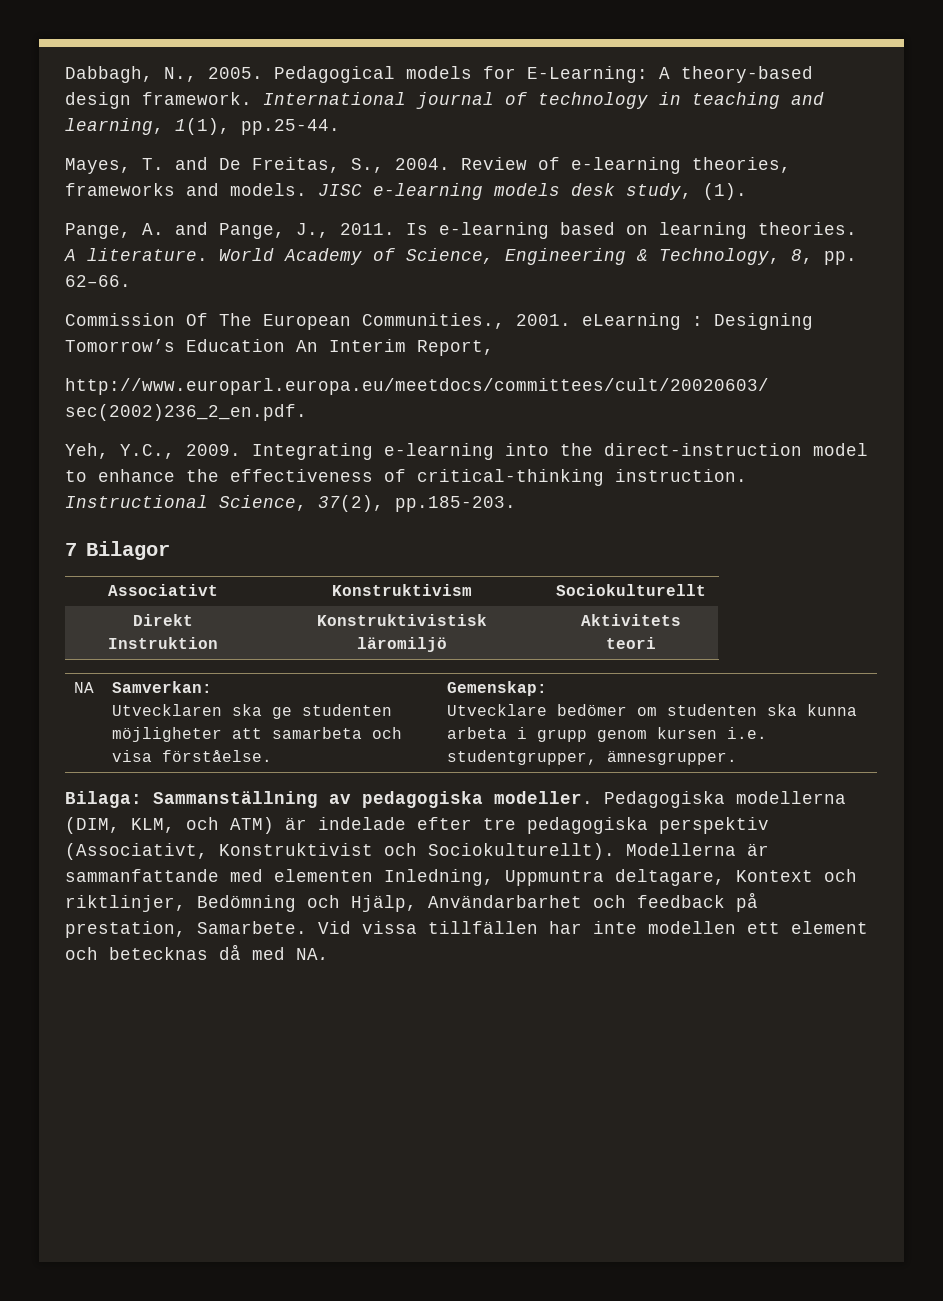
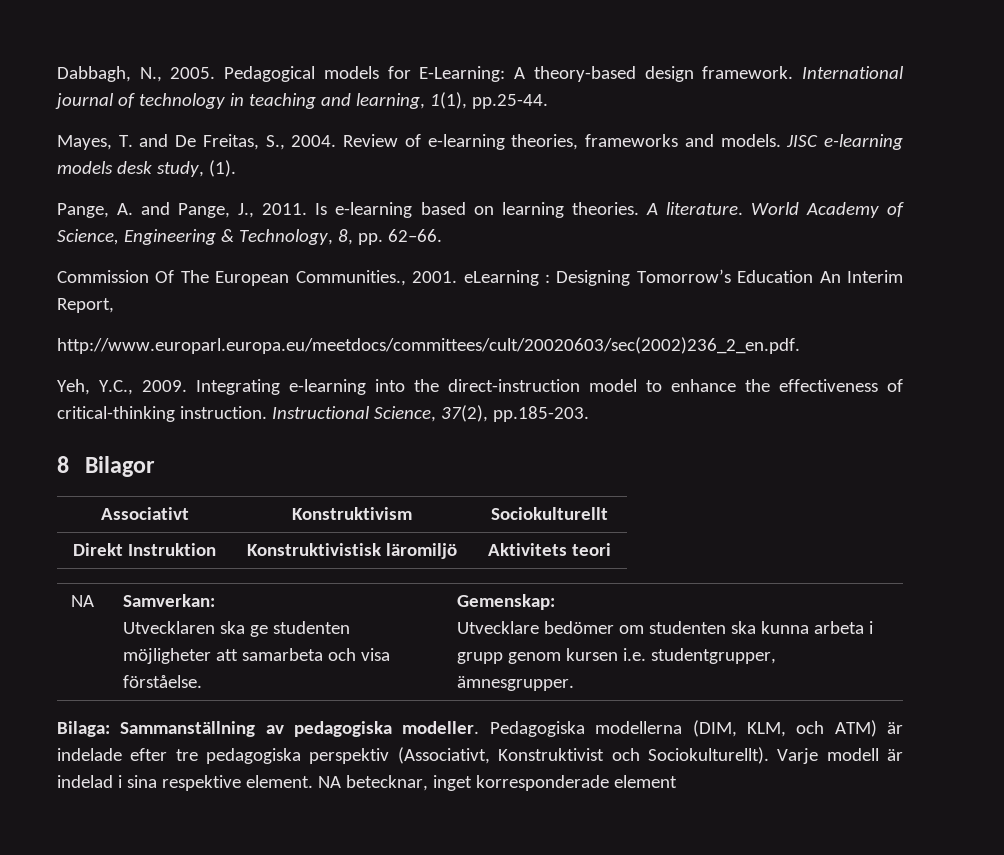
[65,543,77,556] 7 -> [57,456,69,473] 8
[626,843,769,856] [65,869,857,886] [65,892,758,912] [65,921,868,938] [65,944,329,960] Modellerna är sammanfattande med elementen Inledning, Uppmuntra deltagare, Kontext och riktlinjer, Bedömning och Hjälp, Användarbarhet och feedback på prestation, Samarbete. Vid vissa tillfällen har inte modellen ett element och betecknas då med NA. -> [777,748,904,764] [57,775,677,791] Varje modell är indelad i sina respektive element. NA betecknar, inget korresponderade element

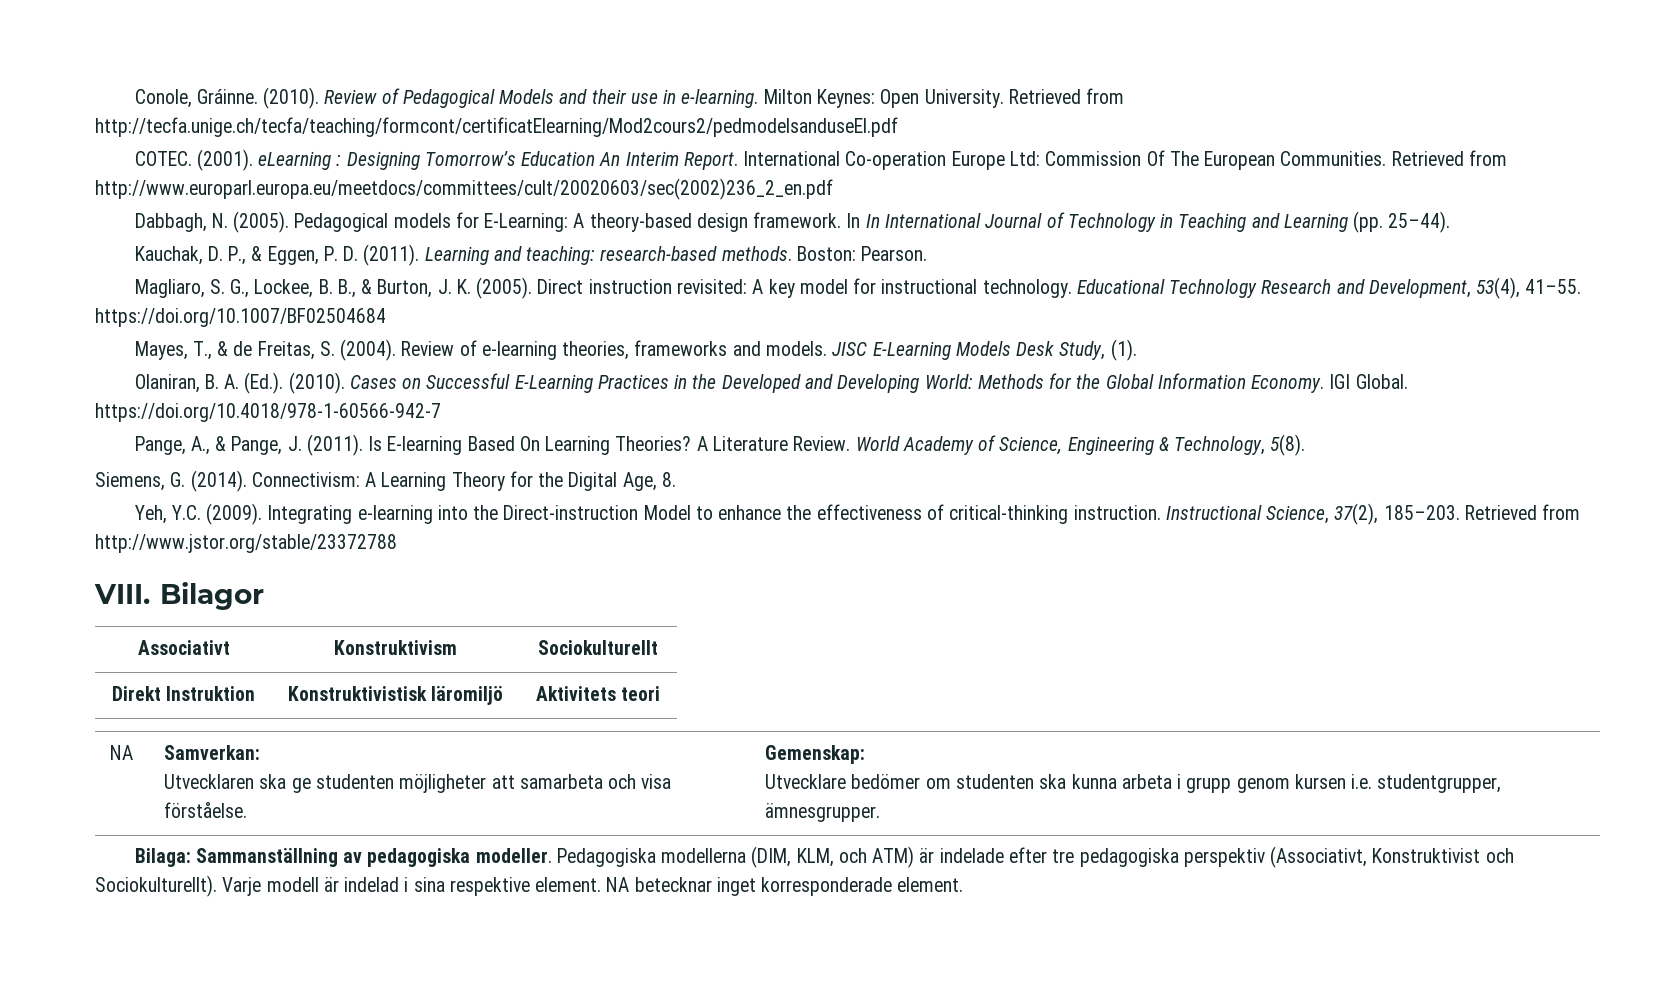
[57,66,216,82] Dabbagh, N., 2005. -> [134,87,1125,109] [95,117,898,137] [134,149,1507,171] [95,178,833,200] [134,211,290,233] Conole, Gráinne. (2010). Review of Pedagogical Models and their use in e-learning. Milton Keynes: Open University. Retrieved from http://tecfa.unige.ch/tecfa/teaching/formcont/certificatElearning/Mod2cours2/pedmodelsanduseEl.pdf // COTEC. (2001). eLearning : Designing Tomorrow’s Education An Interim Report. International Co-operation Europe Ltd: Commission Of The European Communities. Retrieved from http://www.europarl.europa.eu/meetdocs/committees/cult/20020603/sec(2002)236_2_en.pdf // Dabbagh, N. (2005).
[802,66,905,79] [55,92,548,109] [57,134,337,150] International journal of technology in teaching and learning, 1(1), pp.25-44. // Mayes, T. and De Freitas, S., 2004. -> [846,211,1451,233] [134,244,928,266] [134,277,1582,299] [95,308,386,327] [134,339,397,361] In In International Journal of Technology in Teaching and Learning (pp. 25–44). // Kauchak, D. P., & Eggen, P. D. (2011). Learning and teaching: research-based methods. Boston: Pearson. // Magliaro, S. G., Lockee, B. B., & Burton, J. K. (2005). Direct instruction revisited: A key model for instructional technology. Educational Technology Research and Development, 53(4), 41–55. https://doi.org/10.1007/BF02504684 // Mayes, T., & de Freitas, S. (2004).
[824,134,904,150] [57,160,236,177] [57,202,743,218] e-learning models desk study, (1). // Pange, A. and Pange, J., 2011. Is e-learning based on learning theories. A literature. -> [872,339,1137,361] [134,372,1408,394] [95,403,441,422] [134,434,851,456] E-Learning Models Desk Study, (1). // Olaniran, B. A. (Ed.). (2010). Cases on Successful E-Learning Practices in the Developed and Developing World: Methods for the Global Information Economy. IGI Global. https://doi.org/10.4018/978-1-60566-942-7 // Pange, A., & Pange, J. (2011). Is E-learning Based On Learning Theories? A Literature Review.
[337,229,442,245] [57,269,903,286] [57,298,114,313] [57,337,800,354] 8, pp. 62–66. // Commission Of The European Communities., 2001. eLearning : Designing Tomorrow’s Education An Interim Report, // http://www.europarl.europa.eu/meetdocs/committees/cult/20020603/sec(2002)236_2_en.pdf. -> [1270,434,1306,456] [95,470,676,492] 5(8). // Siemens, G. (2014). Connectivism: A Learning Theory for the Digital Age, 8.
[99,380,187,395] Y.C., 2009. -> [171,503,263,525] Y.C. (2009).
[448,379,637,392] direct-instruction model -> [503,505,691,520] Direct-instruction Model
[492,406,589,422] [57,456,69,473] pp.185-203. // 8 -> [1383,504,1581,520] [95,534,397,553] [94,584,150,604] 185–203. Retrieved from http://www.jstor.org/stable/23372788 // VIII.
[345,775,428,791] betecknar, -> [634,877,712,892] betecknar
[613,775,677,788] element -> [897,877,964,892] element.

